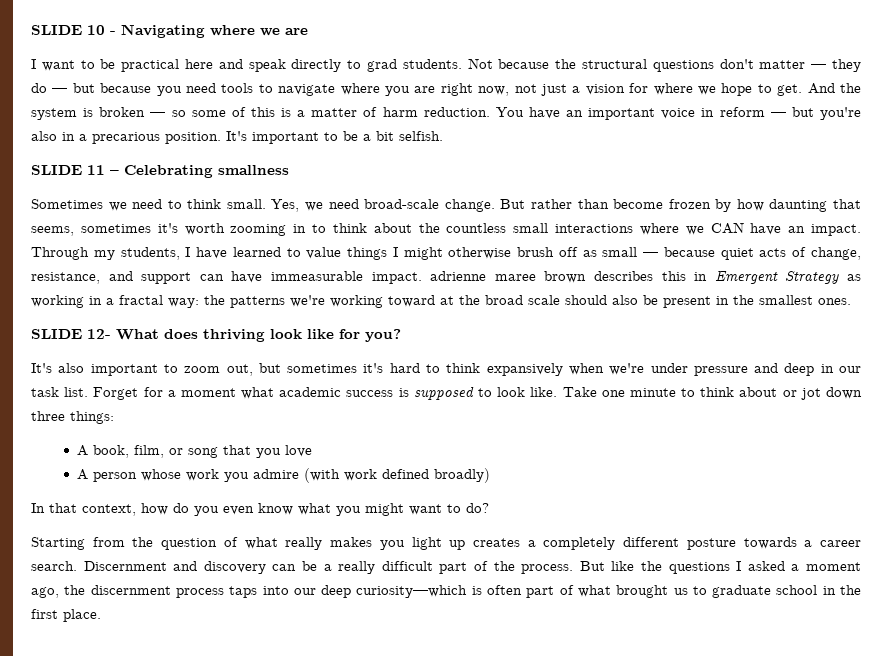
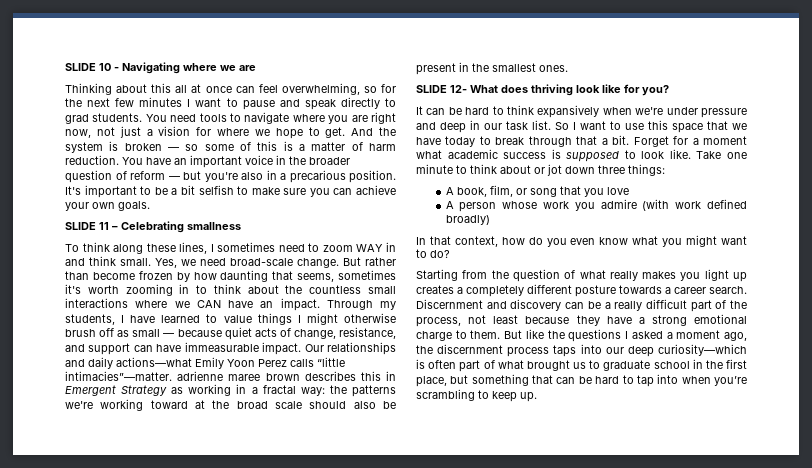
[31,59,213,72] I want to be practical here -> [65,83,396,95] [65,97,275,110] Thinking about this all at once can feel overwhelming, so for the next few minutes I want to pause
[467,58,861,72] [31,83,182,96] Not because the structural questions don't matter — they do — but because you -> [145,114,167,122] You
(715, 112) none -> [289,156,350,165] [65,170,127,183] the broader question of
[399,131,443,141] selfish. -> [198,185,396,197] [65,201,150,211] selfish to make sure you can achieve your own goals.
[31,199,182,211] Sometimes we need to -> [65,242,396,254] [65,258,85,266] To think along these lines, I sometimes need to zoom WAY in and
(422, 278) none -> [304,342,396,355] [65,357,345,369] [65,371,172,381] Our relationships and daily actions—what Emily Yoon Perez calls “little intimacies”—matter.
[31,363,384,376] It's also important to zoom out, but sometimes it's -> [416,106,462,115] It can be
(89, 392) none -> [555,120,747,133] [416,135,630,147] So I want to use this space that we have today to break through that a bit.
[521,564,574,574] process. -> [416,314,747,327] [416,330,501,341] process, not least because they have a strong emotional charge to them.
[63,609,101,622] place. -> [416,374,748,387] [416,389,537,402] place, but something that can be hard to tap into when you’re scrambling to keep up.

